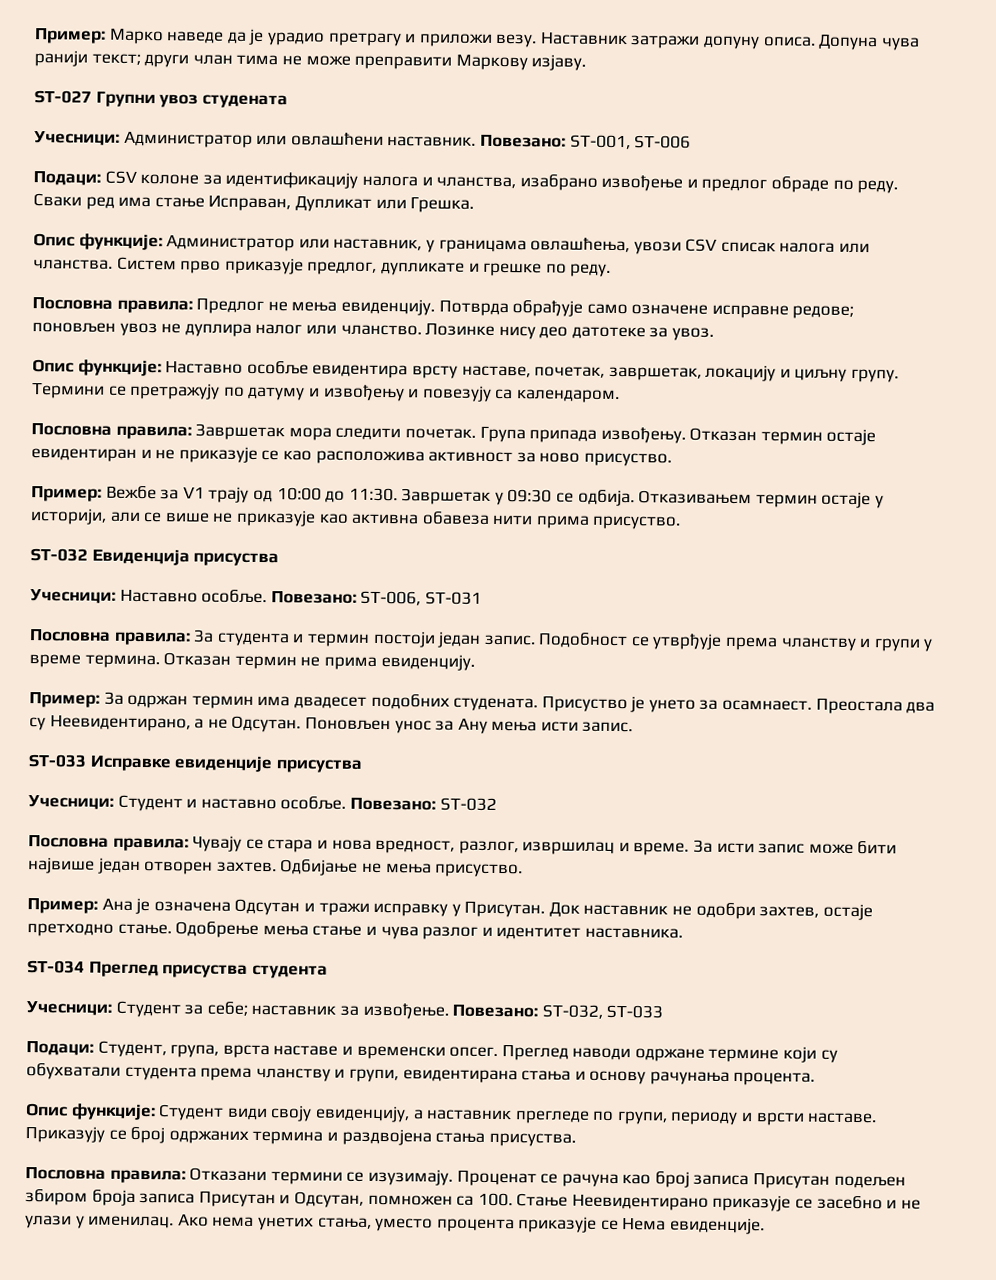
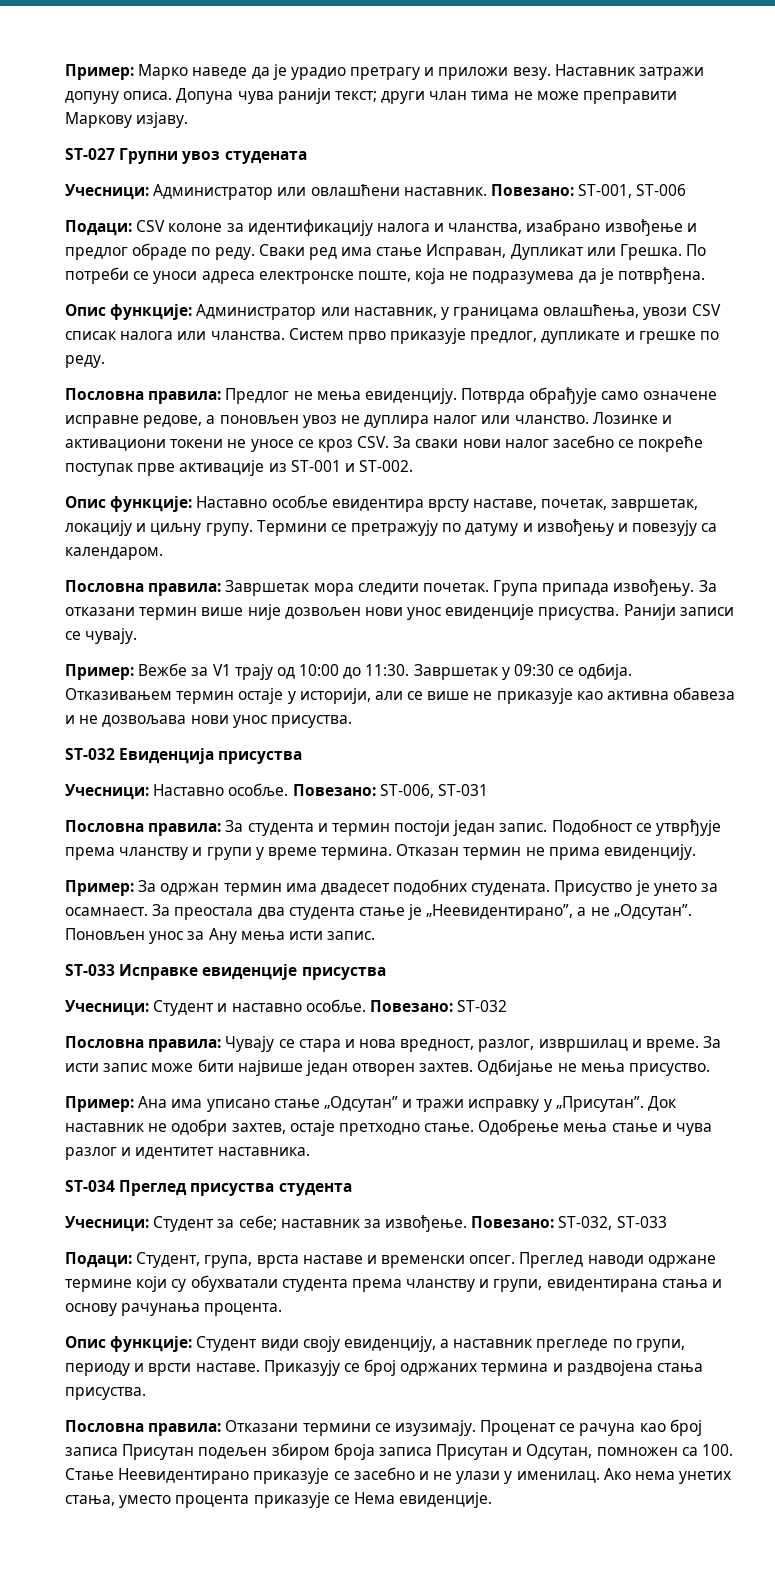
(475, 204) none -> [686,244,707,256] [65,267,706,284] По потреби се уноси адреса електронске поште, која не подразумева да је потврђена.
[792,305,855,319] редове; -> [143,415,216,428] редове, а
[498,325,715,341] нису део датотеке за увоз. -> [662,415,673,424] [65,435,704,452] [65,460,414,476] и активациони токени не уносе се кроз CSV. За сваки нови налог засебно се покреће поступак прве активације из ST-001 и ST-002.
[689,427,877,446] [31,446,672,467] Отказан термин остаје евидентиран и не приказује се као расположива активност за ново присуство. -> [698,580,717,592] [65,604,734,620] [65,628,138,644] За отказани термин више није дозвољен нови унос евиденције присуства. Ранији записи се чувају.
[492,514,682,530] нити прима присуство. -> [65,715,352,728] и не дозвољава нови унос присуства.
[815,697,936,715] [29,714,191,732] Преостала два су Неевидентирано, -> [152,904,574,920] За преостала два студента стање је „Неевидентирано”,
[231,715,302,733] Одсутан. -> [613,904,692,920] „Одсутан”.
[135,897,301,916] је означена Одсутан -> [171,1096,398,1112] има уписано стање „Одсутан”
[464,900,546,918] Присутан. -> [555,1096,644,1112] „Присутан”.

